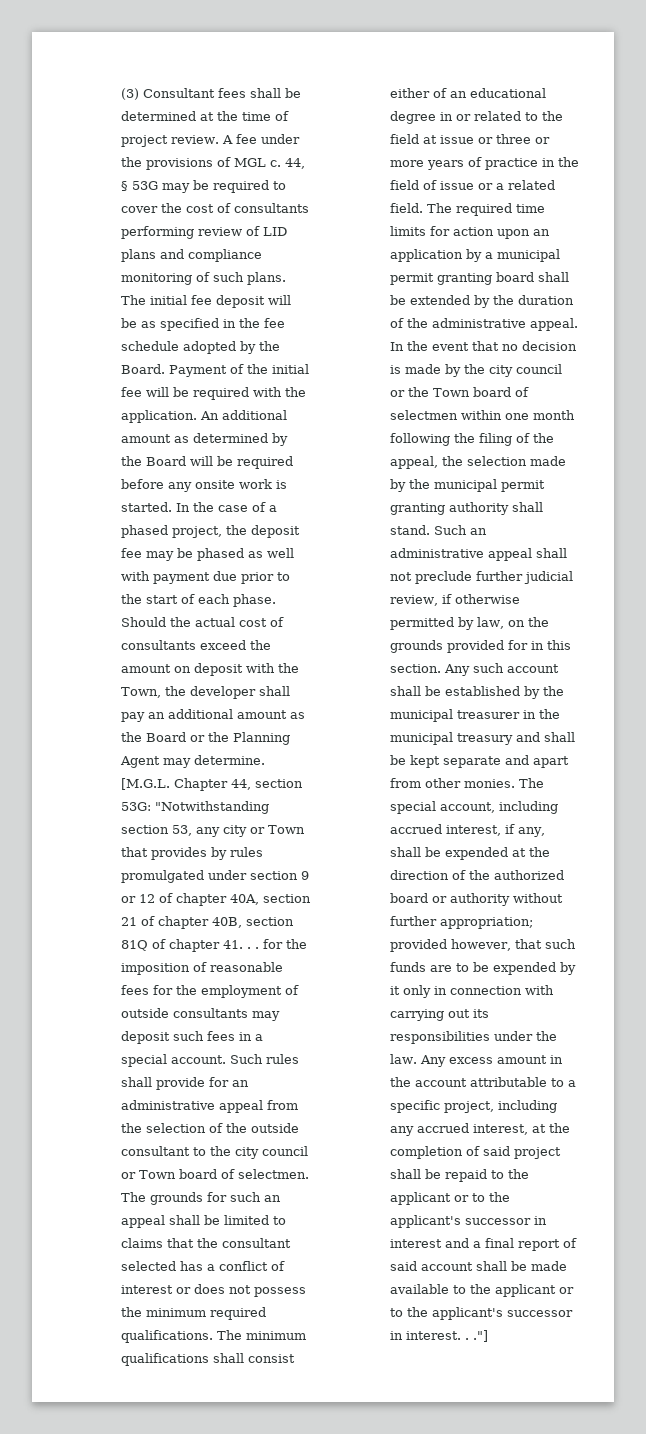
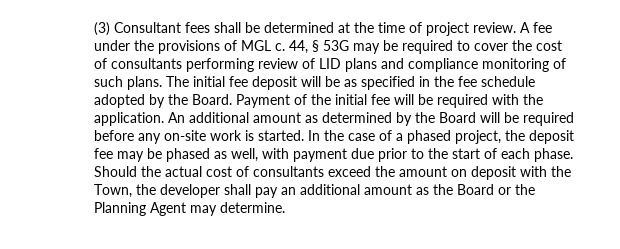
[194,480,235,489] onsite -> [164,130,207,141] on-site
[266,548,294,558] well -> [231,148,259,162] well,
[120,778,303,791] [120,801,269,814] [120,825,305,837] [120,847,263,860] [120,870,309,883] [120,893,311,906] [120,916,294,929] [120,939,307,952] [120,962,283,975] [120,985,299,998] [120,1008,280,1021] [120,1031,263,1044] [120,1054,299,1067] [120,1077,249,1090] [120,1100,298,1113] [120,1123,299,1133] [120,1146,308,1159] [120,1169,309,1179] [120,1192,281,1205] [120,1215,286,1228] [120,1238,291,1248] [120,1261,285,1271] [120,1284,306,1297] [120,1307,266,1320] [120,1330,306,1343] [120,1353,295,1366] [389,88,546,98] [389,111,563,124] [389,134,550,144] [389,157,579,170] [389,180,555,190] [389,203,545,216] [389,226,550,239] [389,249,560,262] [389,272,569,285] [389,295,574,308] [389,318,578,331] [389,341,577,351] [389,364,562,377] [389,387,529,397] [389,410,575,420] [389,433,554,446] [389,456,566,469] [389,479,545,492] [389,502,543,515] [389,525,487,535] [389,548,567,561] [389,571,573,584] [389,594,520,606] [389,617,549,630] [389,640,571,653] [389,663,559,676] [389,686,564,699] [389,709,560,722] [389,732,575,745] [389,755,569,768] [389,778,544,788] [389,801,558,814] [389,824,545,837] [389,847,550,860] [389,870,564,880] [389,893,563,906] [389,916,533,929] [389,939,576,952] [389,962,576,975] [389,985,554,998] [389,1009,489,1021] [389,1031,557,1044] [389,1054,563,1067] [389,1077,576,1087] [389,1100,557,1113] [389,1123,570,1136] [389,1146,561,1159] [389,1169,529,1182] [389,1192,510,1205] [389,1215,547,1228] [389,1238,577,1251] [389,1261,567,1271] [389,1284,574,1297] [389,1307,573,1320] [389,1330,488,1342] [M.G.L. Chapter 44, section 53G: "Notwithstanding section 53, any city or Town that provides by rules promulgated under section 9 or 12 of chapter 40A, section 21 of chapter 40B, section 81Q of chapter 41. . . for the imposition of reasonable fees for the employment of outside consultants may deposit such fees in a special account. Such rules shall provide for an administrative appeal from the selection of the outside consultant to the city council or Town board of selectmen. The grounds for such an appeal shall be limited to claims that the consultant selected has a conflict of interest or does not possess the minimum required qualifications. The minimum qualifications shall consist either of an educational degree in or related to the field at issue or three or more years of practice in the field of issue or a related field. The required time limits for action upon an application by a municipal permit granting board shall be extended by the duration of the administrative appeal. In the event that no decision is made by the city council or the Town board of selectmen within one month following the filing of the appeal, the selection made by the municipal permit granting authority shall stand. Such an administrative appeal shall not preclude further judicial review, if otherwise permitted by law, on the grounds provided for in this section. Any such account shall be established by the municipal treasurer in the municipal treasury and shall be kept separate and apart from other monies. The special account, including accrued interest, if any, shall be expended at the direction of the authorized board or authority without further appropriation; provided however, that such funds are to be expended by it only in connection with carrying out its responsibilities under the law. Any excess amount in the account attributable to a specific project, including any accrued interest, at the completion of said project shall be repaid to the applicant or to the applicant's successor in interest and a final report of said account shall be made available to the applicant or to the applicant's successor in interest. . ."] -> (286, 207) none

